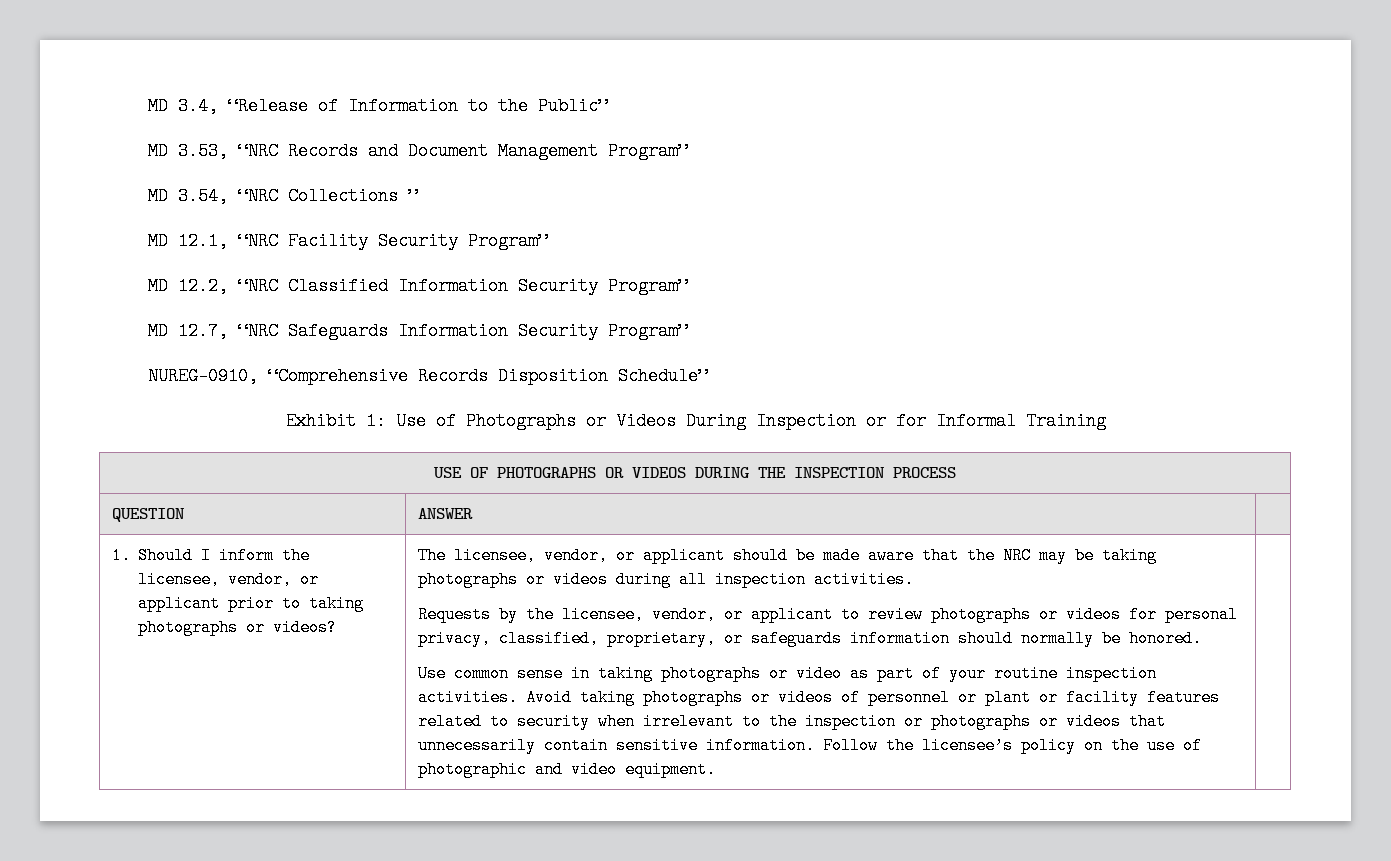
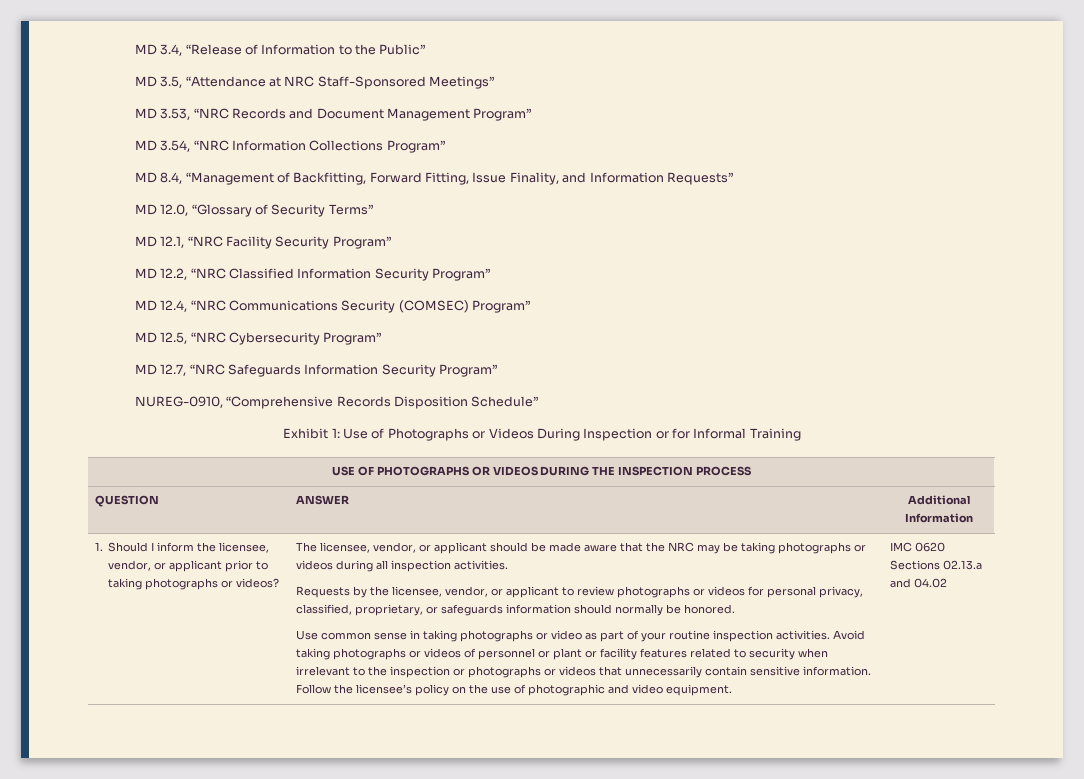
(608, 106) none -> [134,76,495,89] // MD 3.5, “Attendance at NRC Staff-Sponsored Meetings”
[287,187,418,205] Collections ” -> [231,140,445,153] [134,172,733,185] [134,204,373,217] Information Collections Program” // MD 8.4, “Management of Backfitting, Forward Fitting, Issue Finality, and Information Requests” // MD 12.0, “Glossary of Security Terms”
(688, 286) none -> [134,300,531,313] [134,332,382,345] // MD 12.4, “NRC Communications Security (COMSEC) Program” // MD 12.5, “NRC Cybersecurity Program”
(473, 513) none -> [908,495,970,505] [905,513,973,523] Additional Information
(716, 769) none -> [889,542,945,552] [889,560,982,570] [889,578,947,588] IMC 0620 Sections 02.13.a and 04.02

